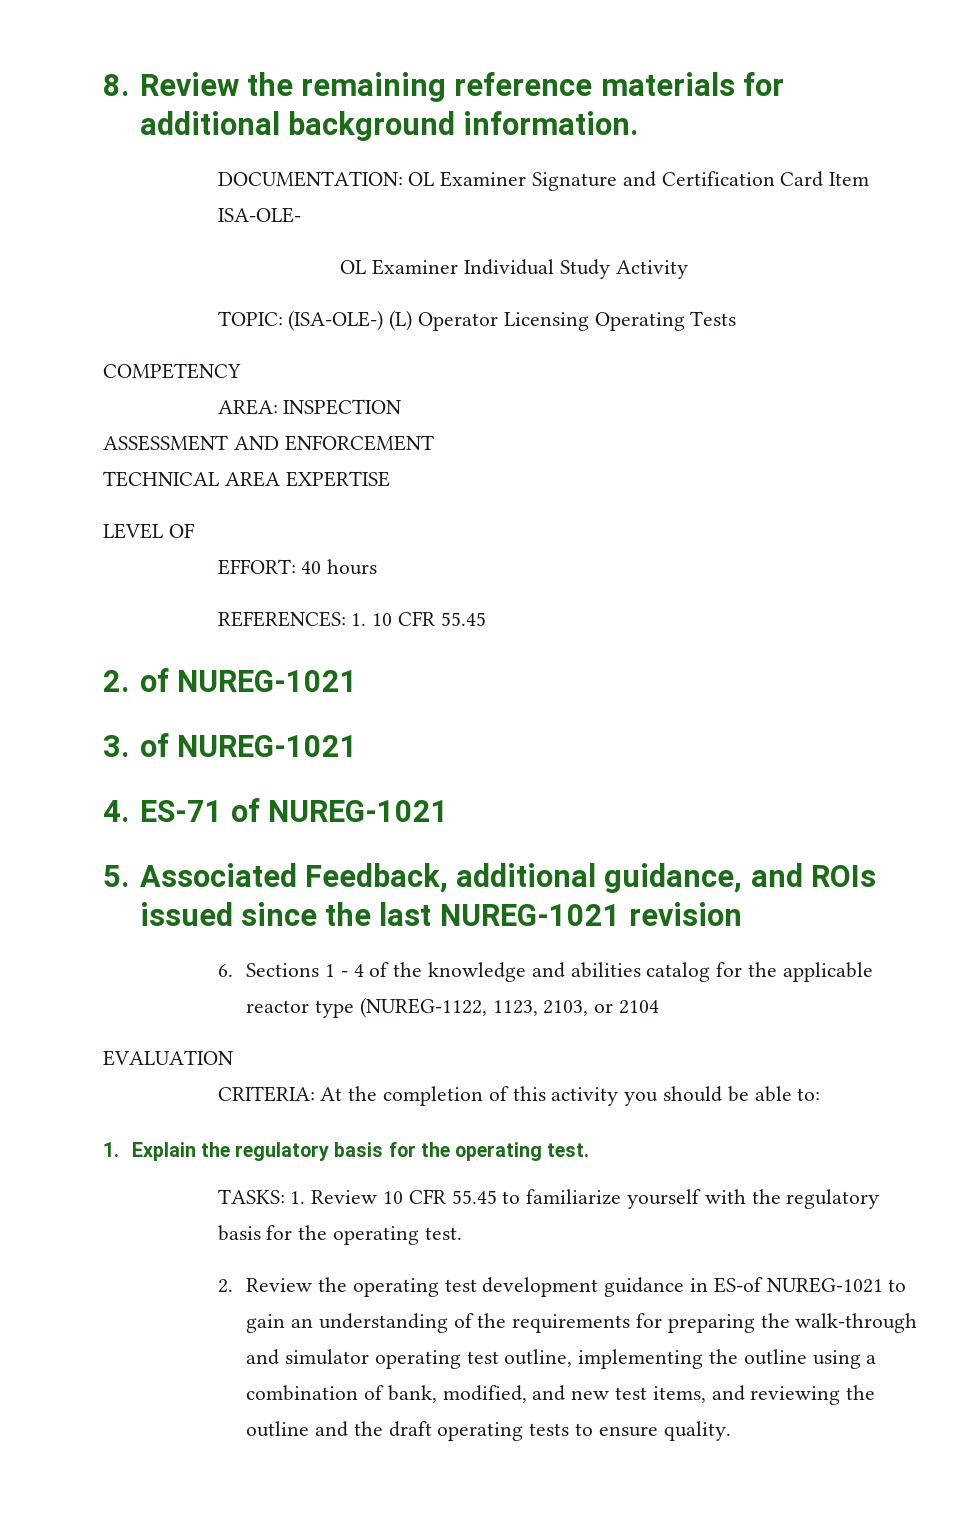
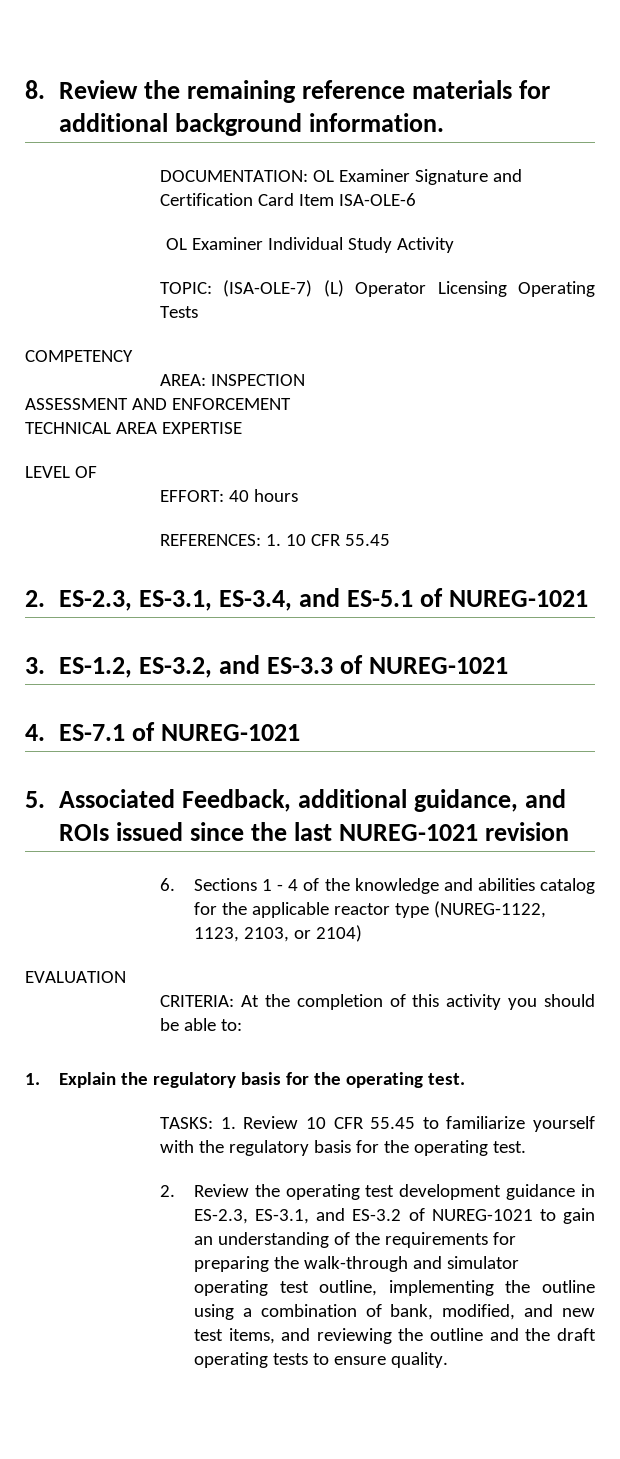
[217,207,301,223] ISA-OLE- -> [339,193,417,206] ISA-OLE-6
[288,310,384,331] (ISA-OLE-) -> [223,280,313,297] (ISA-OLE-7)
(129, 681) none -> [58,588,413,611] ES-2.3, ES-3.1, ES-3.4, and ES-5.1
(129, 746) none -> [58,655,333,678] ES-1.2, ES-3.2, and ES-3.3
[139,800,223,822] ES-71 -> [58,724,125,741] ES-7.1
[618,1000,659,1014] 2104 -> [315,925,362,942] 2104)
[713,1277,763,1293] ES-of -> [193,1208,425,1224] ES-2.3, ES-3.1, and ES-3.2 of

